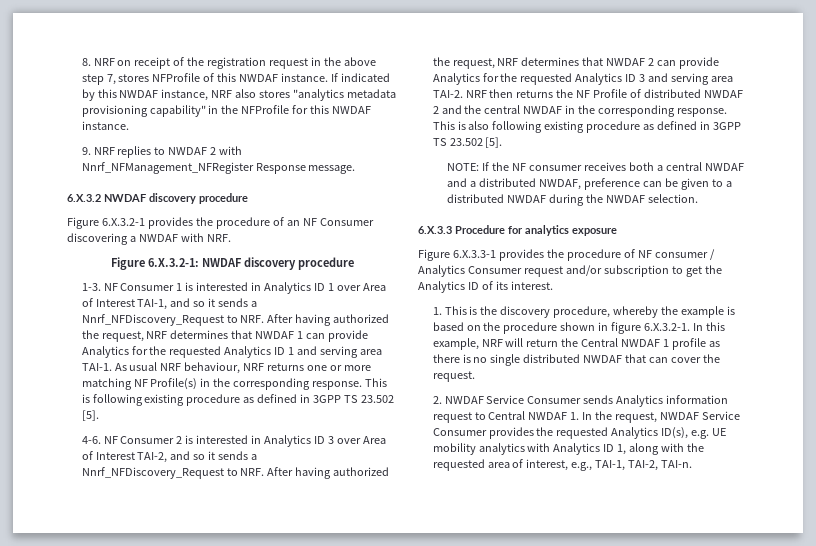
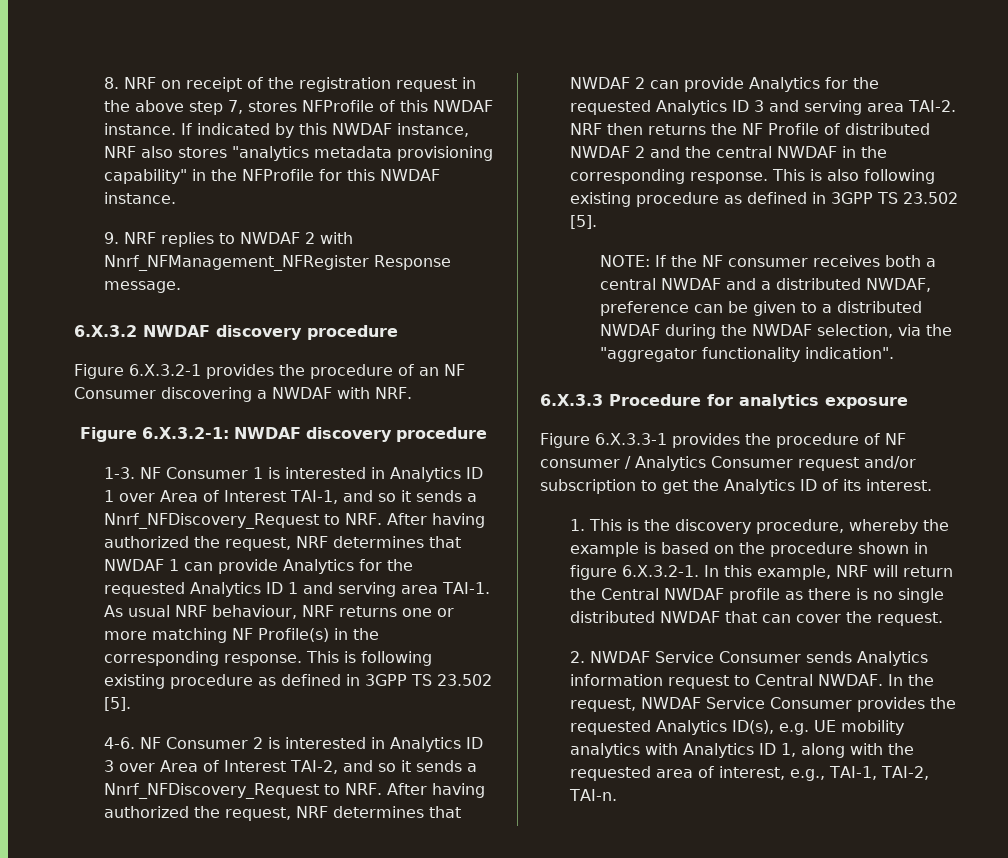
[647,194,698,203] selection. -> [816,324,952,338] [599,347,894,362] selection, via the "aggregator functionality indication".
[663,339,670,347] 1 -> (724, 594) none
[528,412,580,420] NWDAF 1. -> [817,674,883,686] NWDAF.

